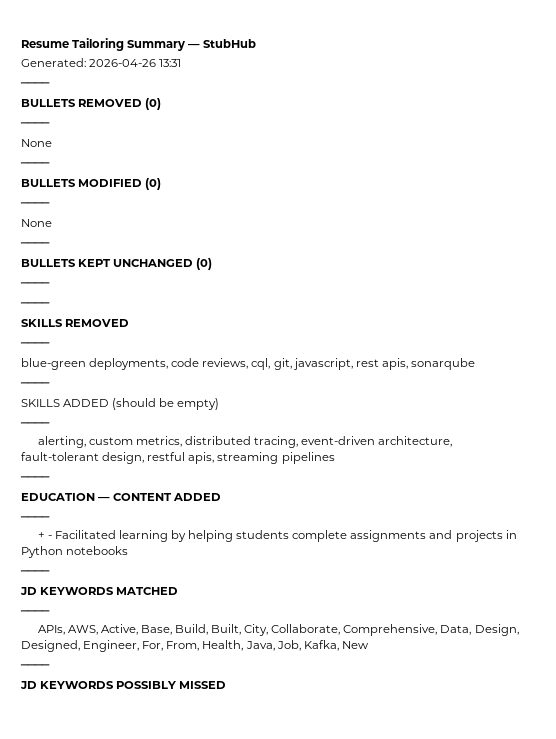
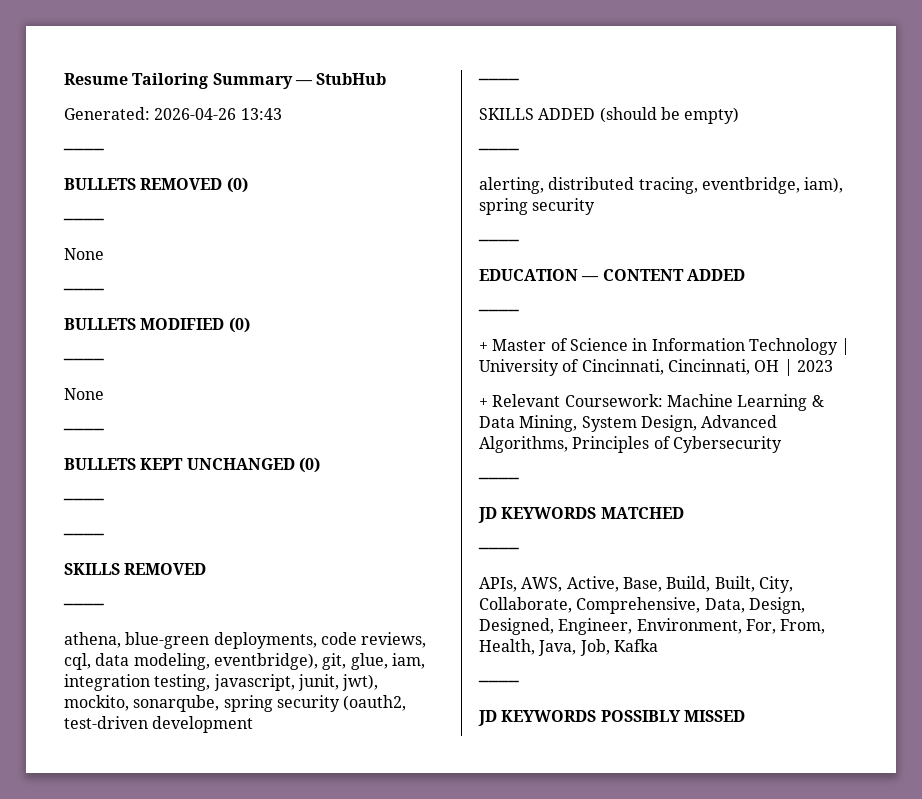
[159,59,182,67] 13:31 -> [240,108,282,120] 13:43
(50, 344) none -> [64,632,121,648] athena,
[273,358,475,370] git, javascript, rest apis, sonarqube -> [95,653,425,670] [64,674,379,691] [64,695,407,712] [64,716,254,733] data modeling, eventbridge), git, glue, iam, integration testing, javascript, junit, jwt), mockito, sonarqube, spring security (oauth2, test-driven development
[88,436,453,448] [21,452,335,464] custom metrics, distributed tracing, event-driven architecture, fault-tolerant design, restful apis, streaming pipelines -> [548,177,844,194] [479,198,596,215] distributed tracing, eventbridge, iam), spring security
[47,530,517,542] [21,546,129,558] - Facilitated learning by helping students complete assignments and projects in Python notebooks -> [492,338,851,355] [479,359,833,376] [479,394,824,411] [479,415,778,432] [479,436,782,453] Master of Science in Information Technology | University of Cincinnati, Cincinnati, OH | 2023 // + Relevant Coursework: Machine Learning & Data Mining, System Design, Advanced Algorithms, Principles of Cybersecurity
(140, 646) none -> [636,618,742,634] Environment,
[303,640,369,651] Kafka, New -> [613,639,658,652] Kafka

